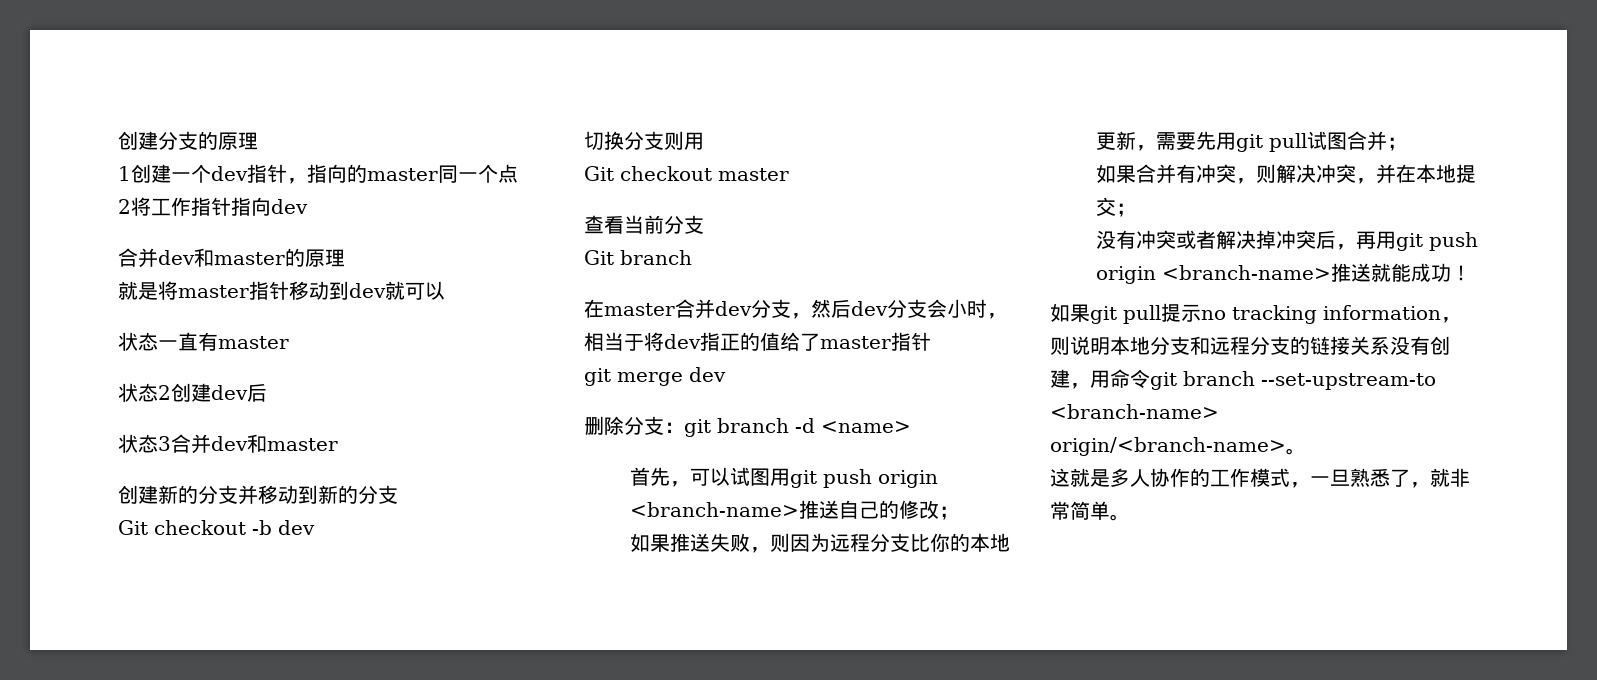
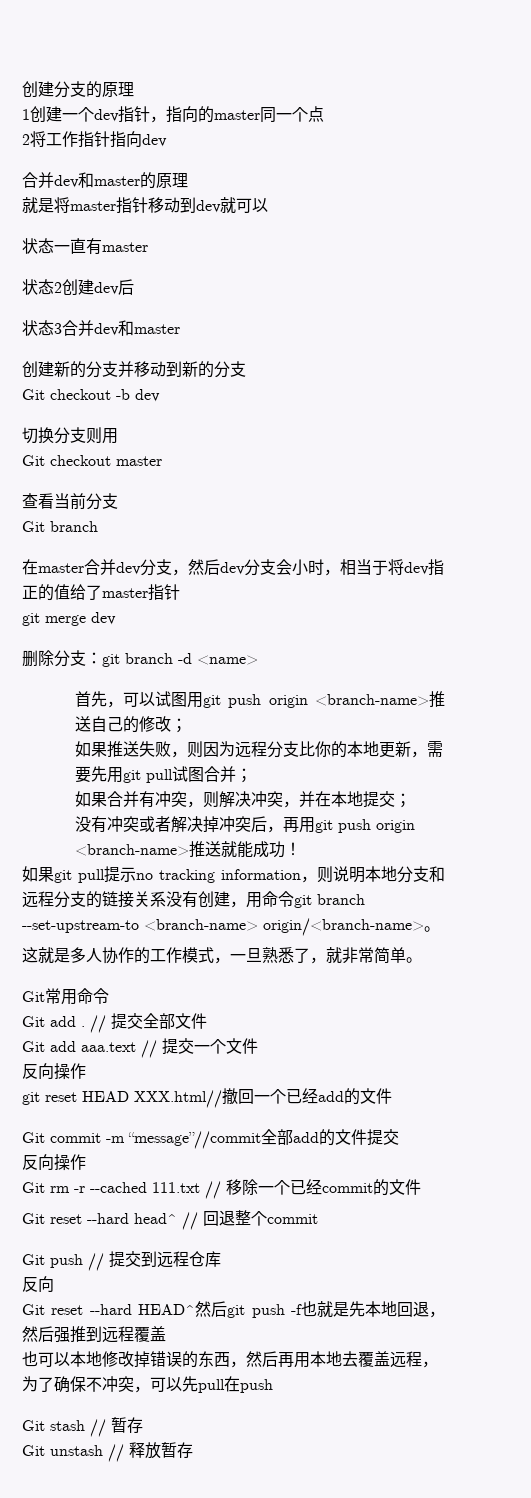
(1130, 517) none -> [22,988,109,1005] [22,1013,207,1033] [22,1038,258,1058] [22,1063,86,1080] [22,1088,392,1108] [22,1129,399,1149] [22,1154,86,1171] [22,1179,421,1199] [22,1210,318,1230] [22,1251,221,1271] [22,1276,54,1292] [22,1301,445,1318] [22,1326,166,1343] [22,1351,438,1368] [22,1376,273,1393] [22,1417,143,1437] [22,1442,193,1462] // Git常用命令 // Git add . // 提交全部文件 // Git add aaa.text // 提交一个文件 // 反向操作 // git reset HEAD XXX.html//撤回一个已经add的文件 // Git commit -m “message”//commit全部add的文件提交 // 反向操作 // Git rm -r --cached 111.txt // 移除一个已经commit的文件 // Git reset --hard head^ // 回退整个commit // Git push // 提交到远程仓库 // 反向 // Git reset --hard HEAD^然后git push -f也就是先本地回退，然后强推到远程覆盖 // 也可以本地修改掉错误的东西，然后再用本地去覆盖远程，为了确保不冲突，可以先pull在push // Git stash // 暂存 // Git unstash // 释放暂存

